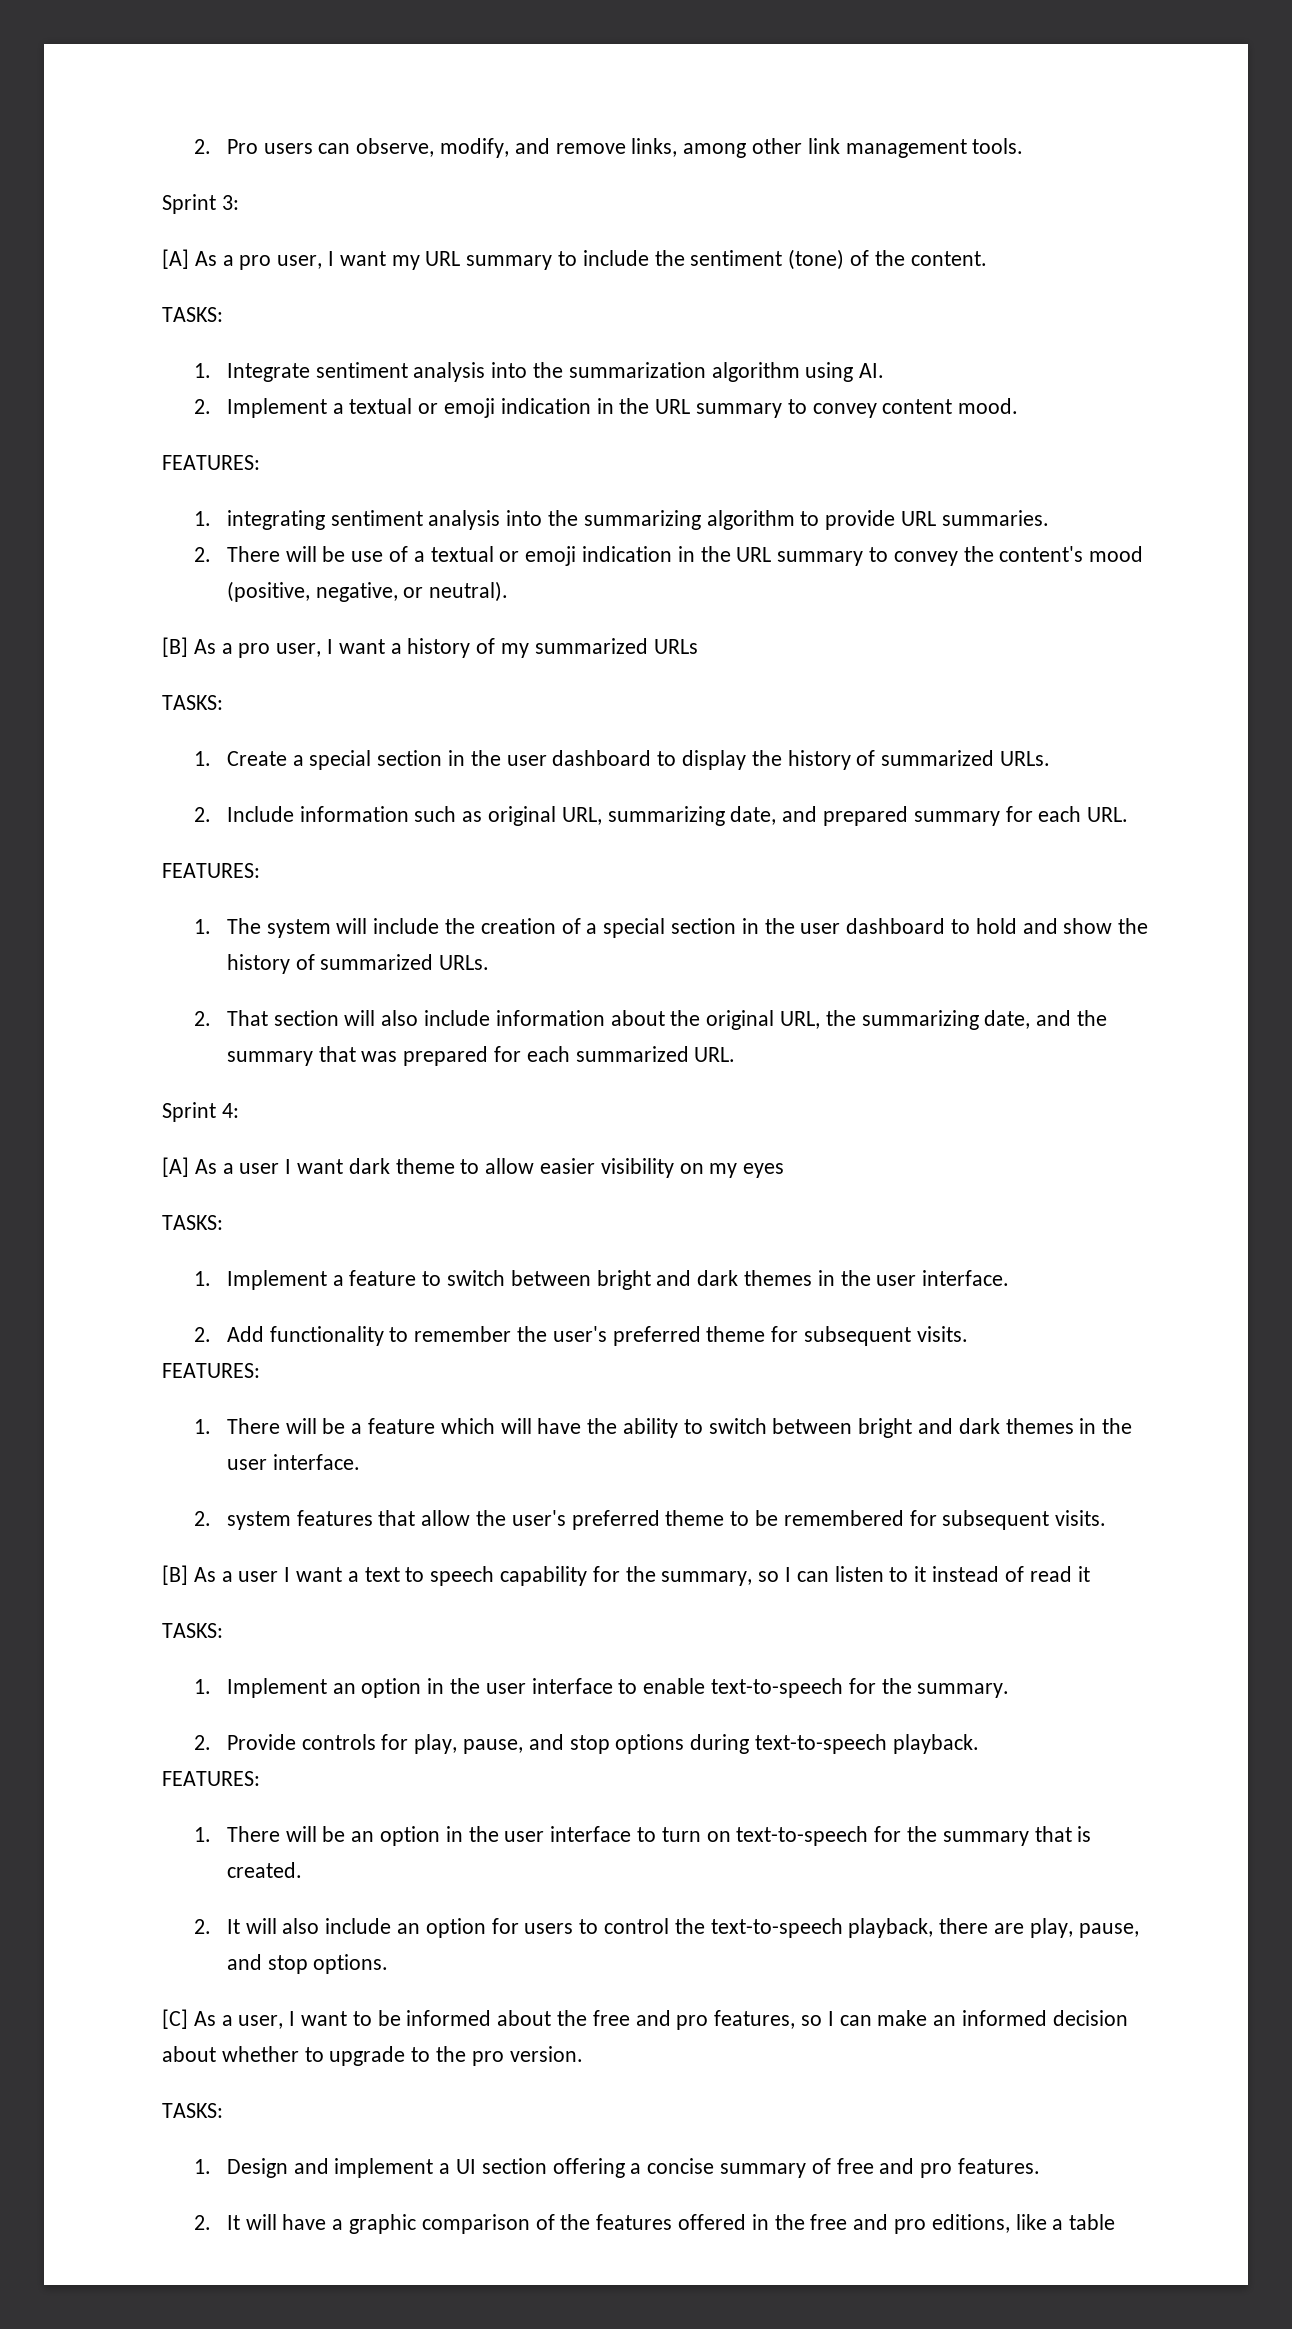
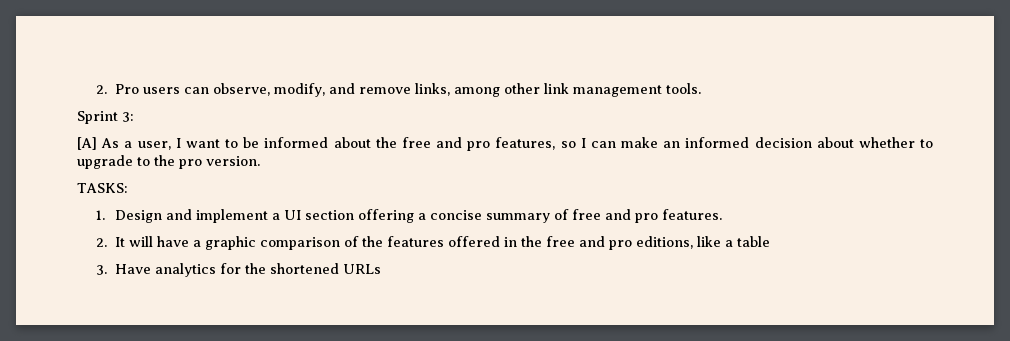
[239,249,987,270] [162,307,223,322] [194,362,885,382] [194,398,1019,418] [162,455,260,470] [194,510,1049,530] [194,546,1144,566] [226,581,509,602] [162,637,698,658] [162,695,223,710] [194,750,1051,770] [194,806,1129,826] [162,863,260,878] [194,918,1149,938] [226,954,490,974] [194,1010,1108,1030] [226,1046,736,1066] [162,1102,239,1122] [162,1157,785,1178] [162,1215,223,1230] [194,1270,1010,1290] [194,1326,968,1346] [162,1363,260,1378] [194,1418,1133,1438] [226,1454,360,1470] [194,1510,1107,1530] [162,1565,1090,1586] [162,1623,223,1638] [194,1678,1010,1698] [194,1734,979,1754] [162,1771,260,1786] [194,1826,1092,1846] [226,1862,302,1878] [194,1918,1139,1938] [226,1954,389,1974] [162,2009,233,2029] pro user, I want my URL summary to include the sentiment (tone) of the content. // TASKS: // 1. Integrate sentiment analysis into the summarization algorithm using AI. // 2. Implement a textual or emoji indication in the URL summary to convey content mood. // FEATURES: // 1. integrating sentiment analysis into the summarizing algorithm to provide URL summaries. // 2. There will be use of a textual or emoji indication in the URL summary to convey the content's mood (positive, negative, or neutral). // [B] As a pro user, I want a history of my summarized URLs // TASKS: // 1. Create a special section in the user dashboard to display the history of summarized URLs. // 2. Include information such as original URL, summarizing date, and prepared summary for each URL. // FEATURES: // 1. The system will include the creation of a special section in the user dashboard to hold and show the history of summarized URLs. // 2. That section will also include information about the original URL, the summarizing date, and the summary that was prepared for each summarized URL. // Sprint 4: // [A] As a user I want dark theme to allow easier visibility on my eyes // TASKS: // 1. Implement a feature to switch between bright and dark themes in the user interface. // 2. Add functionality to remember the user's preferred theme for subsequent visits. // FEATURES: // 1. There will be a feature which will have the ability to switch between bright and dark themes in the user interface. // 2. system features that allow the user's preferred theme to be remembered for subsequent visits. // [B] As a user I want a text to speech capability for the summary, so I can listen to it instead of read it // TASKS: // 1. Implement an option in the user interface to enable text-to-speech for the summary. // 2. Provide controls for play, pause, and stop options during text-to-speech playback. // FEATURES: // 1. There will be an option in the user interface to turn on text-to-speech for the summary that is created. // 2. It will also include an option for users to control the text-to-speech playback, there are play, pause, and stop options. // [C] As a -> (133, 144) none
(1116, 2222) none -> [95,263,381,277] // 3. Have analytics for the shortened URLs

